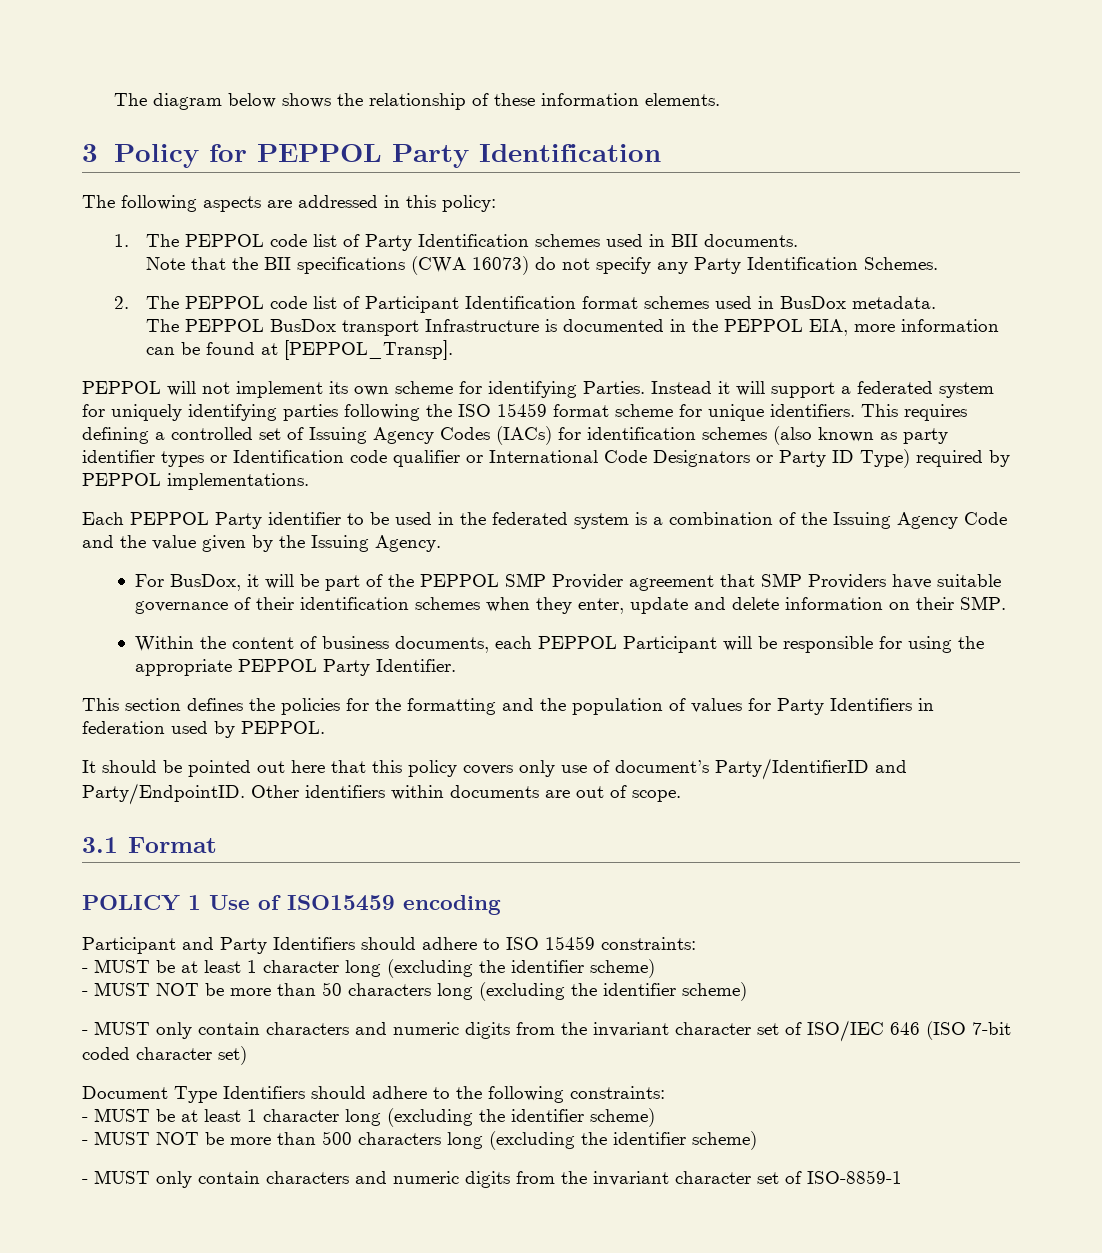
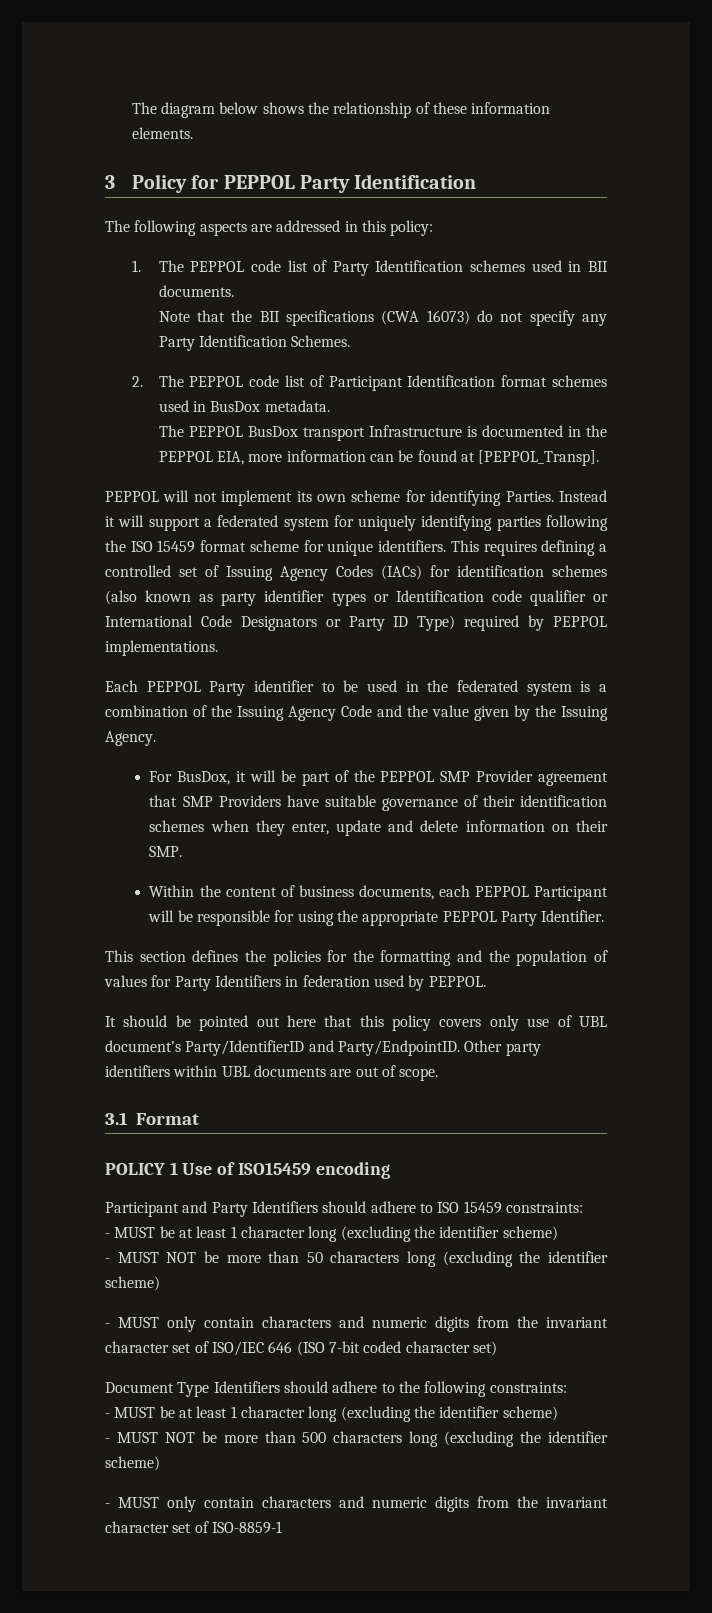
(610, 766) none -> [578,1016,607,1027] UBL
(299, 791) none -> [505,1042,541,1056] party
(444, 792) none -> [221,1066,250,1077] UBL

